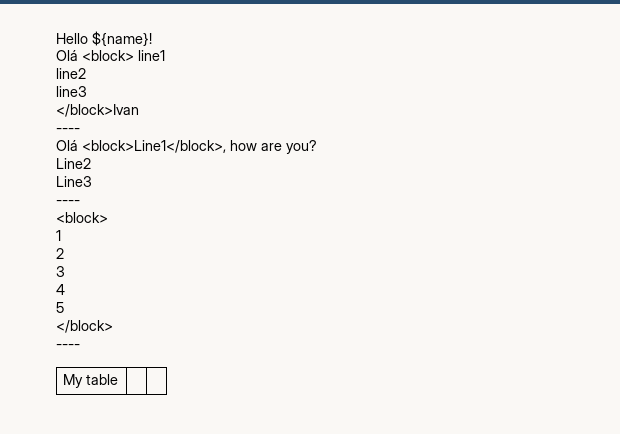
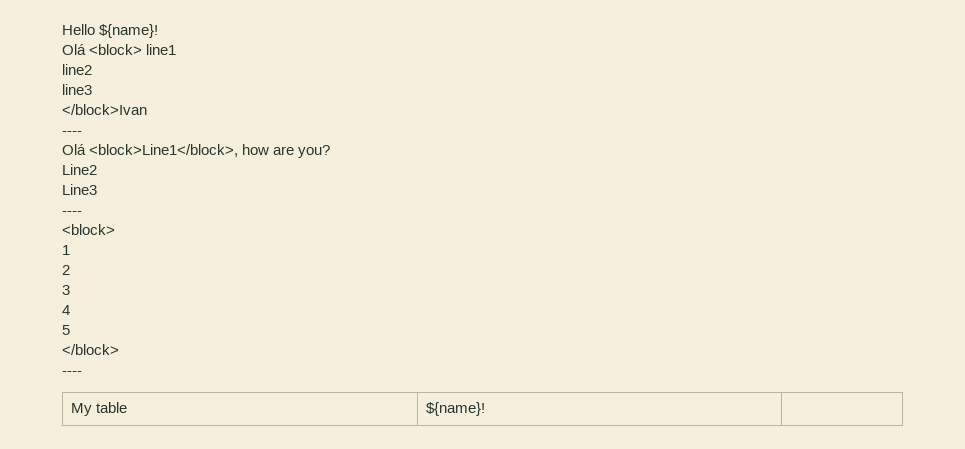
(118, 379) none -> [426,402,486,416] ${name}!

